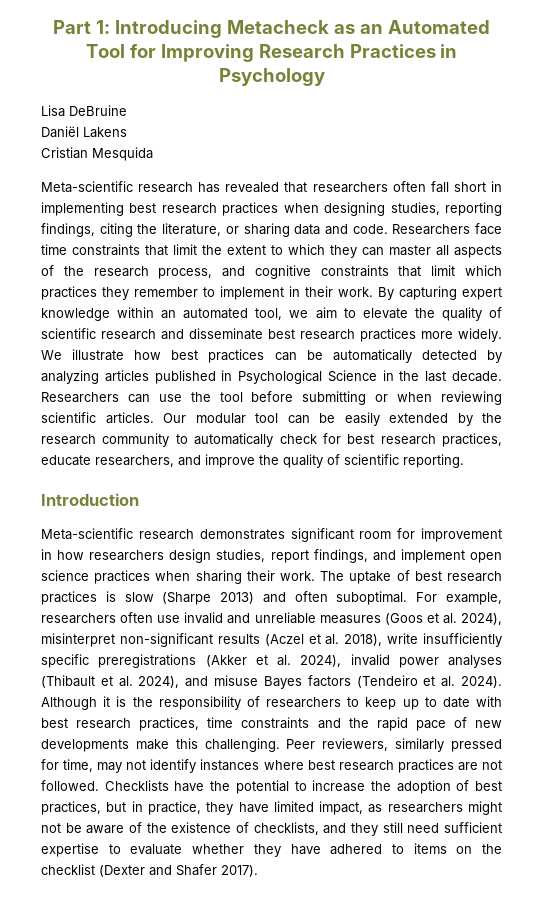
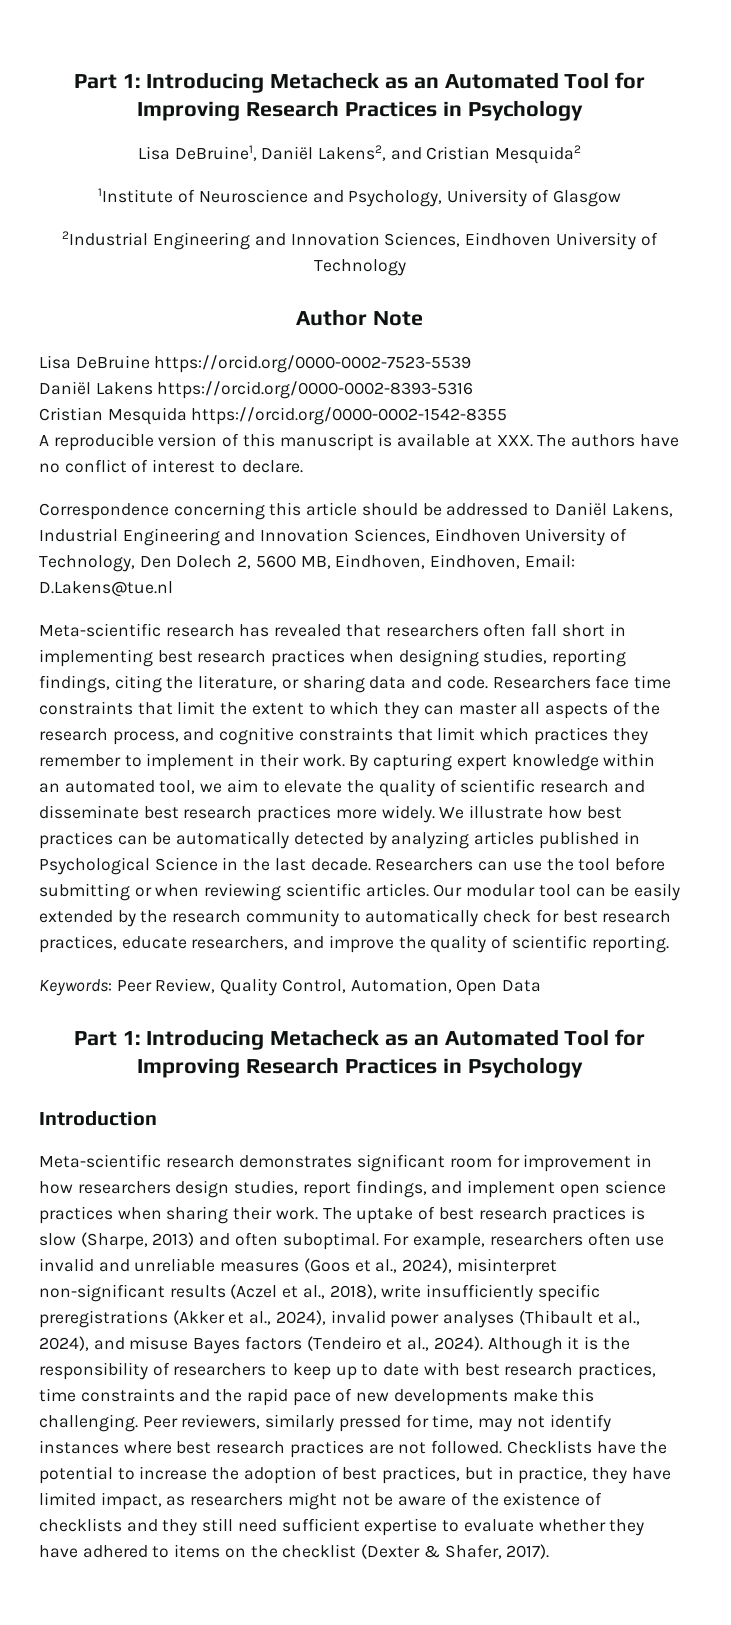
(325, 77) none -> [137,145,582,164] [98,188,621,207] [62,231,658,250] [313,259,406,276] [296,309,423,326] // Lisa DeBruine1, Daniël Lakens2, and Cristian Mesquida2 // 1Institute of Neuroscience and Psychology, University of Glasgow // 2Industrial Engineering and Innovation Sciences, Eindhoven University of Technology // Author Note
(127, 110) none -> [154,355,472,373] https://orcid.org/0000-0002-7523-5539
(127, 132) none -> [157,381,474,399] https://orcid.org/0000-0002-8393-5316
(153, 154) none -> [191,407,508,425] [39,433,679,451] [39,459,303,473] [39,502,673,520] [39,528,628,546] [39,554,575,572] [39,581,173,597] https://orcid.org/0000-0002-1542-8355 // A reproducible version of this manuscript is available at XXX. The authors have no conflict of interest to declare. // Correspondence concerning this article should be addressed to Daniël Lakens, Industrial Engineering and Innovation Sciences, Eindhoven University of Technology, Den Dolech 2, 5600 MB, Eindhoven, Eindhoven, Email: D.Lakens@tue.nl
(464, 461) none -> [39,978,542,996] [73,1029,646,1050] [137,1057,583,1078] // Keywords: Peer Review, Quality Control, Automation, Open Data // Part 1: Introducing Metacheck as an Automated Tool for Improving Research Practices in Psychology
[162,592,212,605] (Sharpe -> [80,1232,148,1250] (Sharpe,
[442,613,457,624] al. -> [375,1259,398,1273] al.,
[325,634,340,645] al. -> [302,1285,325,1299] al.,
[277,655,291,666] al. -> [249,1311,272,1325] al.,
[118,676,133,687] al. -> [618,1311,641,1325] al.,
[441,676,456,687] al. -> [407,1337,430,1351] al.,
[253,822,319,835] checklists, -> [39,1518,122,1532] checklists
[149,864,217,876] and Shafer -> [423,1544,502,1559] & Shafer,

